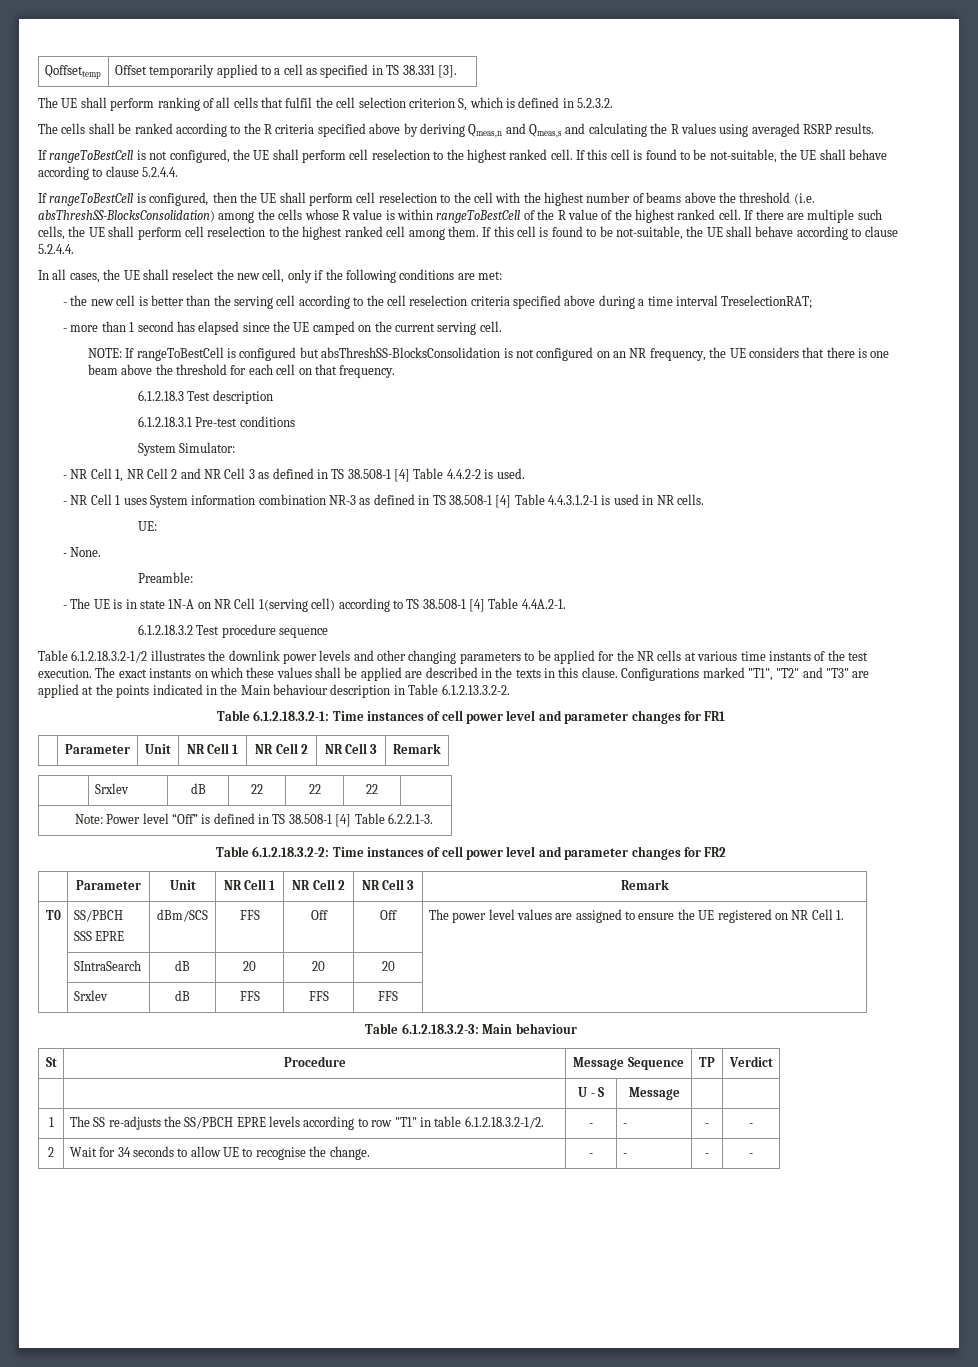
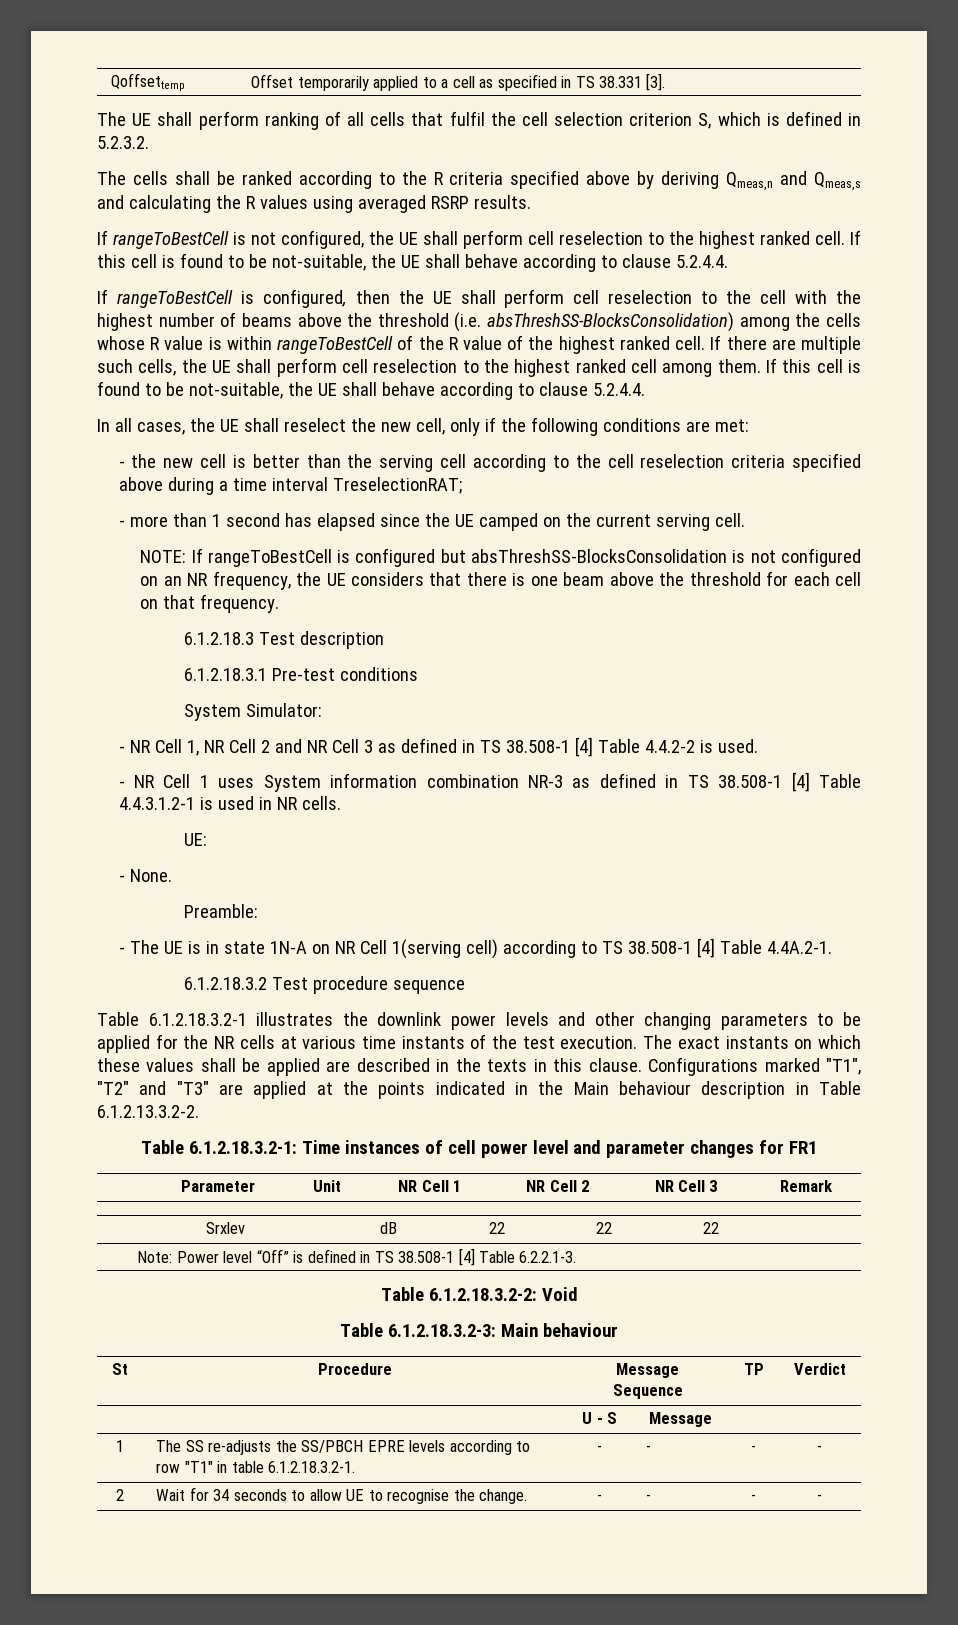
[71,650,148,663] 6.1.2.18.3.2-1/2 -> [148,1013,247,1026] 6.1.2.18.3.2-1
[332,846,727,860] [76,880,141,890] [169,880,196,890] [223,879,276,890] [292,879,345,890] [361,879,415,890] [620,879,669,890] [45,910,61,920] [73,910,123,922] [73,931,125,941] [157,909,208,922] [239,910,260,920] [310,910,328,920] [380,910,397,920] [428,909,845,923] [73,960,141,971] [175,960,190,971] [243,961,256,971] [312,961,325,971] [381,961,395,971] [73,990,108,1001] [175,990,190,1001] [239,991,260,1001] [308,991,329,1001] [378,991,398,1001] Time instances of cell power level and parameter changes for FR2 // | Parameter | Unit | NR Cell 1 | NR Cell 2 | NR Cell 3 | Remark // T0 | SS/PBCH // SSS EPRE | dBm/SCS | FFS | Off | Off | The power level values are assigned to ensure the UE registered on NR Cell 1. // | SIntraSearch | dB | 20 | 20 | 20 | // | Srxlev | dB | FFS | FFS | FFS | -> [541,1287,578,1301] Void
[464,1116,544,1129] 6.1.2.18.3.2-1/2. -> [268,1461,356,1473] 6.1.2.18.3.2-1.

